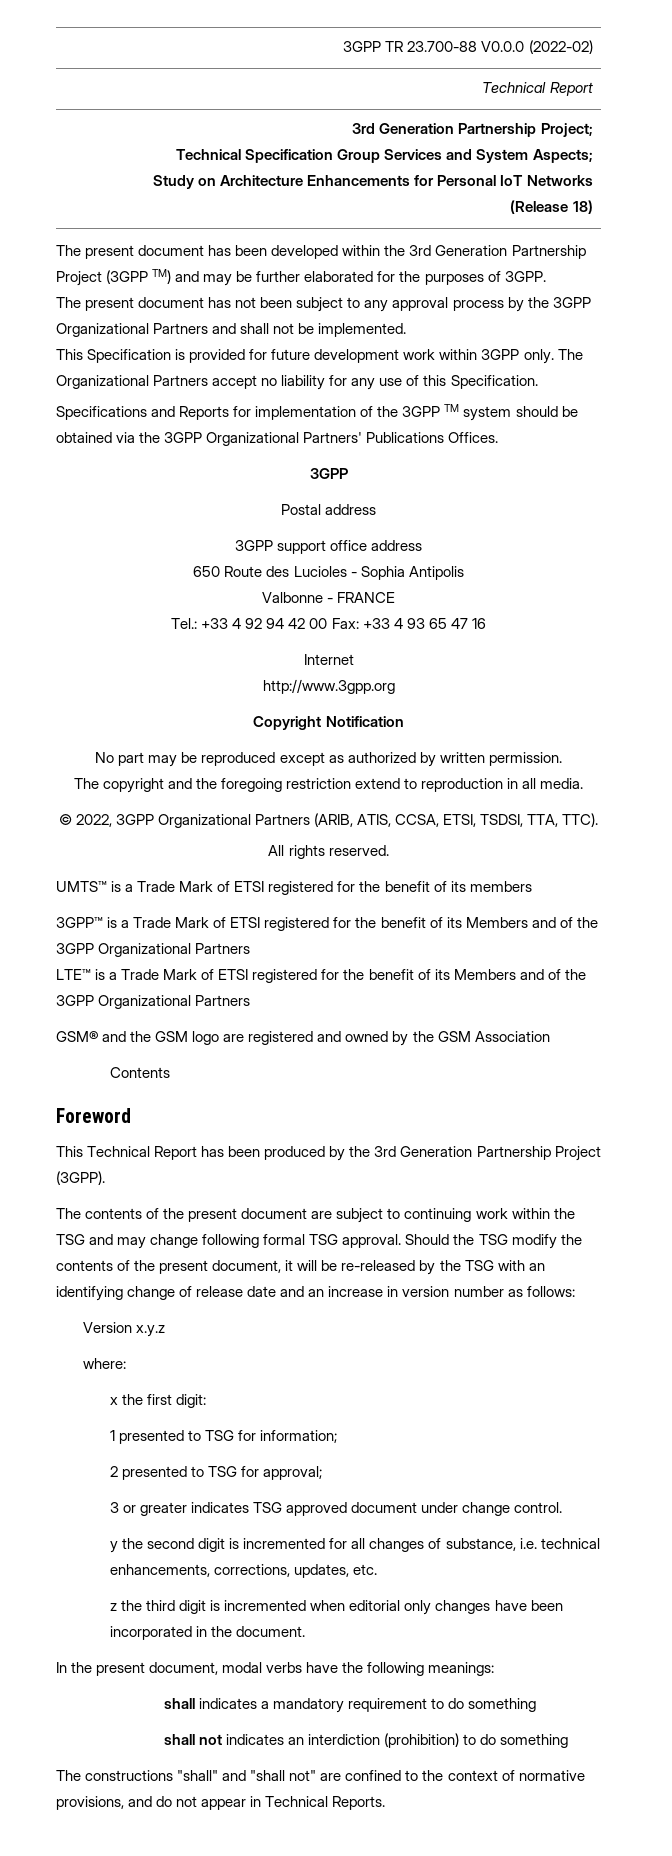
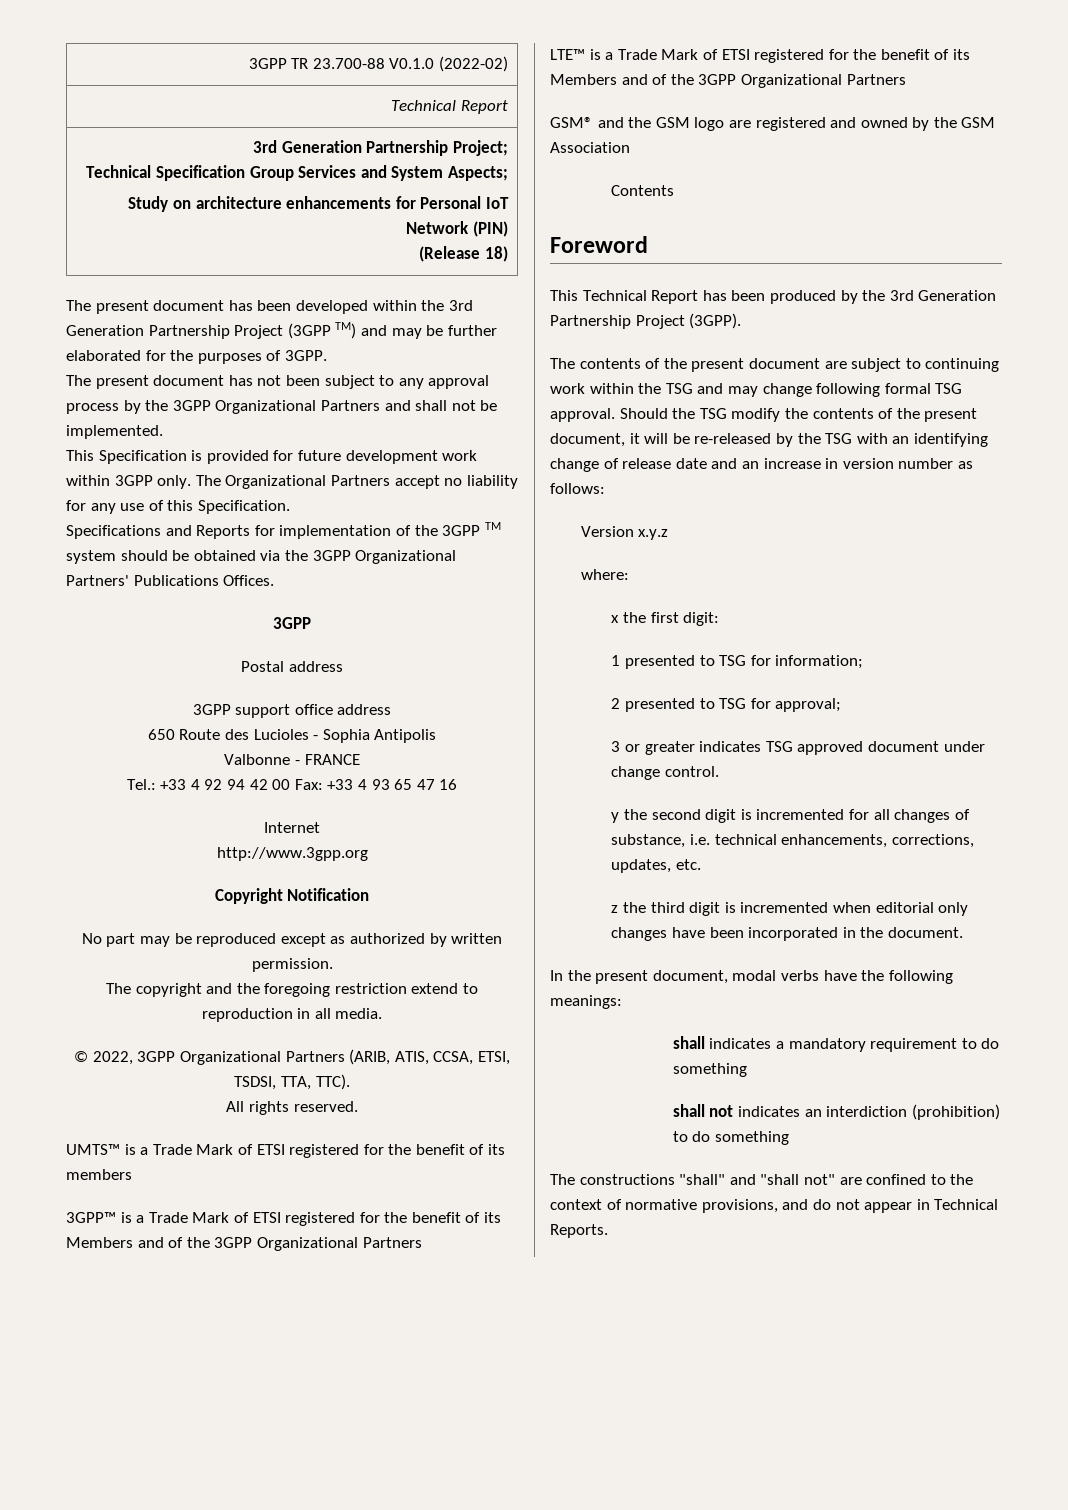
[481,41,525,52] V0.0.0 -> [389,58,435,69] V0.1.0
[220,175,411,186] Architecture Enhancements -> [195,196,392,209] architecture enhancements
[526,175,593,186] Networks -> [406,221,508,237] Network (PIN)

